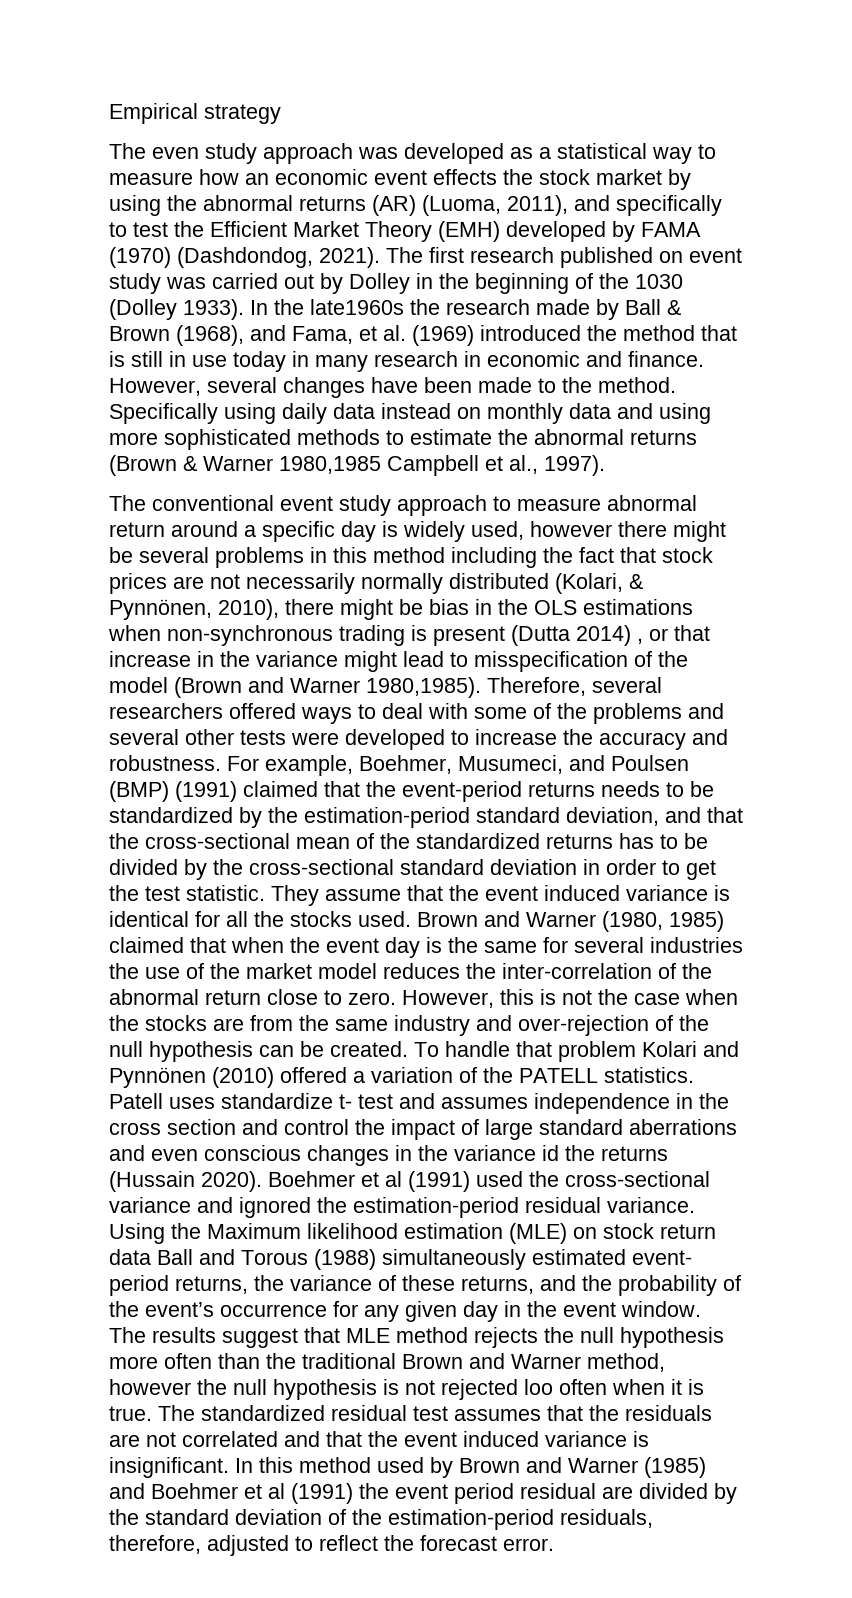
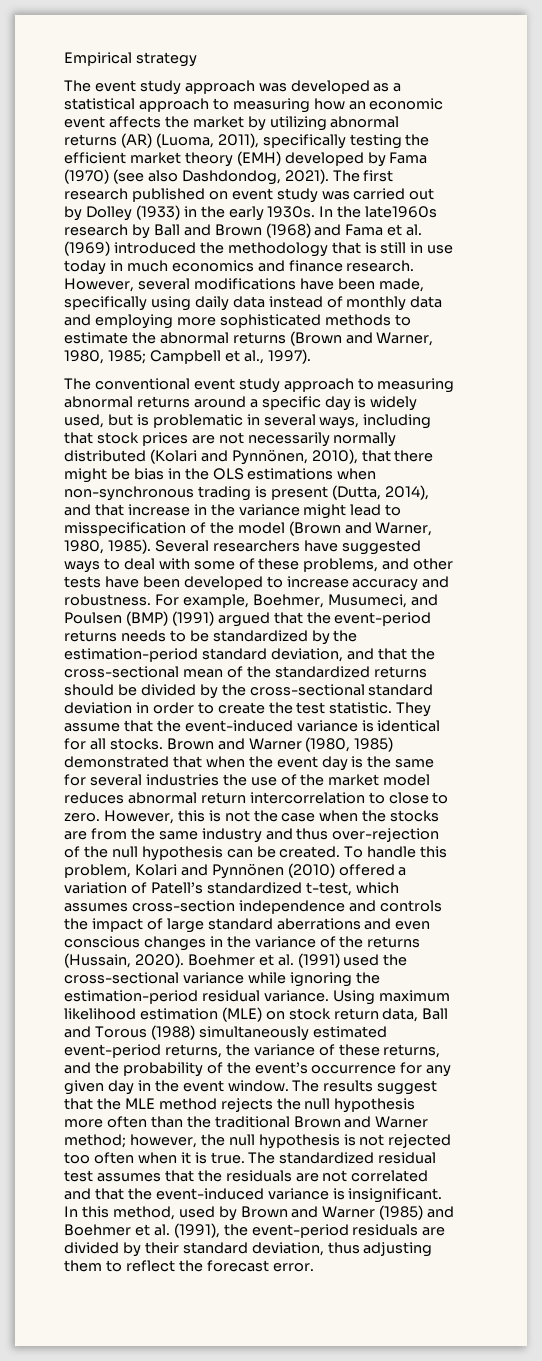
[152,147,199,159] even -> [94,80,136,92] event
[652,144,716,164] [109,172,193,185] way to measure -> [138,98,310,113] approach to measuring
[433,169,691,190] [109,195,197,216] effects the stock market by using the -> [108,116,327,131] affects the market by utilizing
[574,195,722,216] [109,221,701,242] [109,247,313,268] and specifically to test the Efficient Market Theory (EMH) developed by FAMA (1970) (Dashdondog, -> [262,134,430,149] [64,151,428,167] [64,169,281,185] specifically testing the efficient market theory (EMH) developed by Fama (1970) (see also Dashdondog,
[416,273,683,294] [109,299,681,320] [109,325,353,346] in the beginning of the 1030 (Dolley 1933). In the late1960s the research made by Ball & Brown (1968), and Fama, -> [135,205,438,221] [64,223,384,239] (1933) in the early 1930s. In the late1960s research by Ball and Brown (1968) and Fama
[623,325,695,341] method -> [227,242,328,257] methodology
[315,351,704,372] many research in economic and finance. -> [126,260,415,272] much economics and finance research.
[283,377,676,398] [109,403,218,424] changes have been made to the method. Specifically -> [193,278,424,292] [64,296,147,311] modifications have been made, specifically
[457,407,481,419] on -> [326,296,343,308] of
[659,403,711,424] using -> [94,314,173,329] employing
[183,456,381,474] & Warner 1980,1985 -> [345,332,434,346] [64,350,146,364] and Warner, 1980, 1985;
[517,495,697,511] [109,522,165,537] measure abnormal return -> [377,378,455,393] [64,396,190,408] measuring abnormal returns
[530,521,726,542] [109,547,614,568] however there might be several problems in this method including the fact -> [107,414,432,429] but is problematic in several ways, including
[555,573,643,594] (Kolari, & -> [149,449,228,464] (Kolari and
(279, 609) none -> [361,450,391,462] that
[511,625,668,646] (Dutta 2014) , or -> [331,485,429,500] [64,504,91,516] (Dutta, 2014), and
[290,677,662,698] [109,703,296,719] Warner 1980,1985). Therefore, several researchers offered -> [375,522,433,536] [64,539,421,555] Warner, 1980, 1985). Several researchers have suggested
[557,703,724,724] [109,729,339,745] the problems and several other tests were -> [258,558,454,572] [64,576,180,588] these problems, and other tests have been
[563,729,593,745] the -> (349, 582) none
[243,781,318,797] claimed -> [217,612,270,627] argued
[619,833,678,849] has to -> [64,684,114,696] should
[686,860,716,880] get -> [217,702,265,714] create
[485,885,620,901] event induced -> [184,720,293,732] event-induced
[254,911,411,927] the stocks used. -> [109,738,163,750] stocks.
[109,937,184,953] claimed -> [64,756,169,768] demonstrated
[466,963,712,979] [109,989,261,1005] the inter-correlation of the abnormal return -> [127,792,385,804] abnormal return intercorrelation to
(512, 1023) none -> [296,828,329,840] thus
[516,1041,636,1062] that problem -> [420,846,448,858] [64,864,131,878] this problem,
[483,1067,694,1083] [109,1093,729,1114] [109,1119,349,1135] the PATELL statistics. Patell uses standardize t- test and assumes independence in the cross section and control -> [150,882,399,896] [64,900,442,914] Patell’s standardized t-test, which assumes cross-section independence and controls
[542,1145,559,1161] id -> [319,936,336,948] of
[109,1171,195,1192] (Hussain -> [64,953,131,968] (Hussain,
[385,1171,402,1187] al -> [277,954,294,966] al.
[197,1197,311,1218] and ignored -> [247,972,352,987] while ignoring
[171,1223,301,1239] the Maximum -> [378,990,450,1002] maximum
[109,1249,151,1265] data -> [382,1008,419,1022] data,
[632,1250,692,1265] [109,1275,169,1296] event- period -> [64,1044,161,1058] event-period
(340, 1335) none -> [96,1098,121,1110] the
[587,1353,665,1372] [109,1379,191,1395] method, however -> [64,1134,197,1148] method; however,
[524,1379,553,1395] loo -> [64,1152,90,1164] too
[404,1431,539,1447] event induced -> [155,1188,264,1200] event-induced
[299,1457,371,1473] method -> [112,1206,175,1220] method,
[268,1483,737,1504] [109,1509,653,1530] [109,1535,289,1556] al (1991) the event period residual are divided by the standard deviation of the estimation-period residuals, therefore, adjusted -> [153,1223,446,1238] [64,1242,433,1257] [64,1260,102,1272] al. (1991), the event-period residuals are divided by their standard deviation, thus adjusting them

